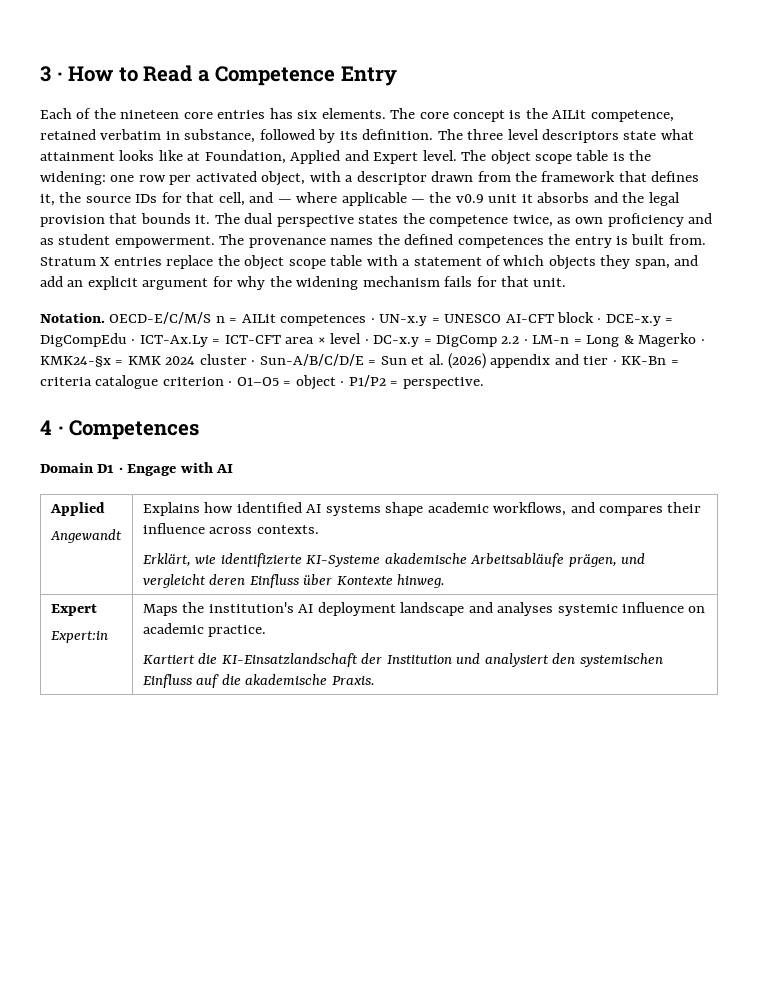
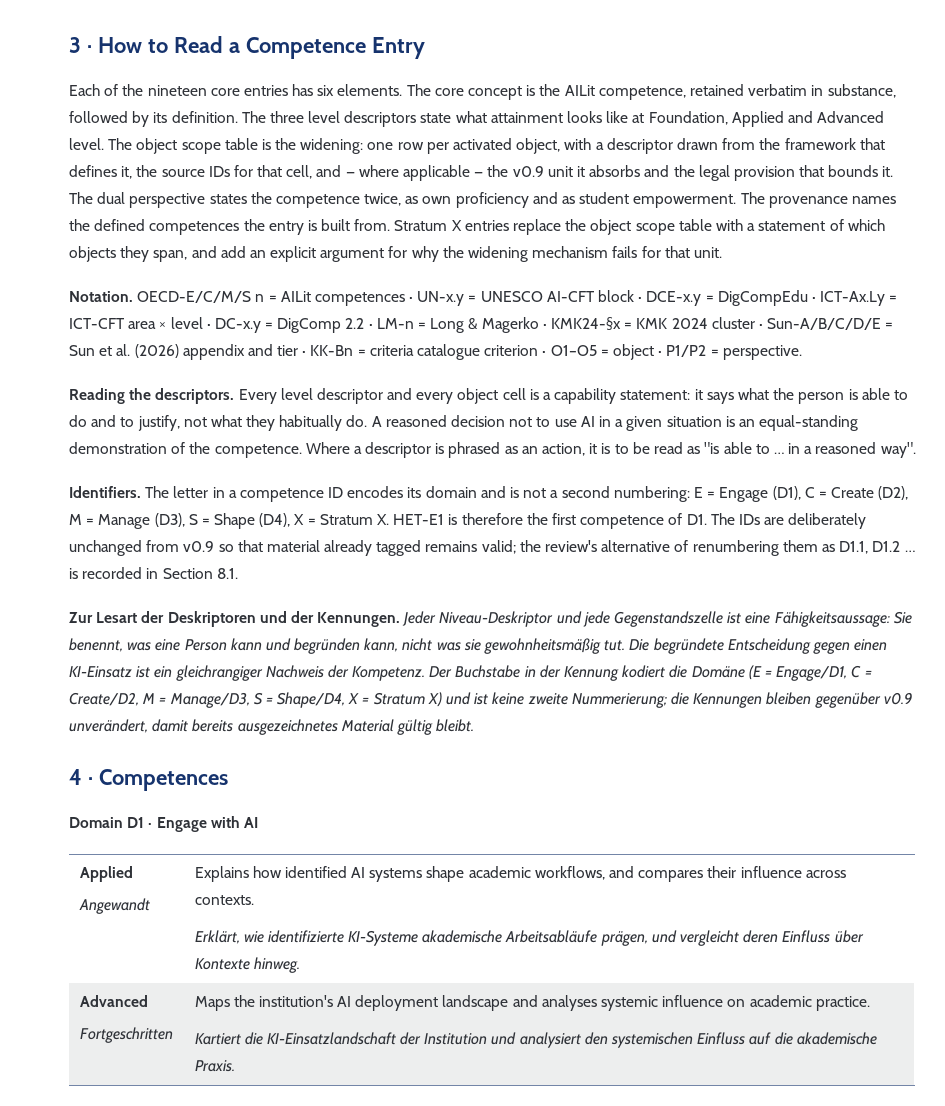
[373,152,419,164] Expert -> [817,111,885,123] Advanced
(484, 383) none -> [69,388,908,404] [69,415,859,431] [69,442,916,458] [69,486,909,502] [69,513,867,529] [69,540,915,556] [69,567,238,579] [69,611,912,627] [69,638,888,654] [69,665,872,681] [69,692,912,708] [69,719,475,735] // Reading the descriptors. Every level descriptor and every object cell is a capability statement: it says what the person is able to do and to justify, not what they habitually do. A reasoned decision not to use AI in a given situation is an equal-standing demonstration of the competence. Where a descriptor is phrased as an action, it is to be read as "is able to … in a reasoned way". // Identifiers. The letter in a competence ID encodes its domain and is not a second numbering: E = Engage (D1), C = Create (D2), M = Manage (D3), S = Shape (D4), X = Stratum X. HET-E1 is therefore the first competence of D1. The IDs are deliberately unchanged from v0.9 so that material already tagged remains valid; the review's alternative of renumbering them as D1.1, D1.2 … is recorded in Section 8.1. // Zur Lesart der Deskriptoren und der Kennungen. Jeder Niveau-Deskriptor und jede Gegenstandszelle ist eine Fähigkeitsaussage: Sie benennt, was eine Person kann und begründen kann, nicht was sie gewohnheitsmäßig tut. Die begründete Entscheidung gegen einen KI-Einsatz ist ein gleichrangiger Nachweis der Kompetenz. Der Buchstabe in der Kennung kodiert die Domäne (E = Engage/D1, C = Create/D2, M = Manage/D3, S = Shape/D4, X = Stratum X) und ist keine zweite Nummerierung; die Kennungen bleiben gegenüber v0.9 unverändert, damit bereits ausgezeichnetes Material gültig bleibt.
[50,604,97,616] [50,631,108,643] Expert // Expert:in -> [79,995,148,1007] [79,1027,173,1043] Advanced // Fortgeschritten

